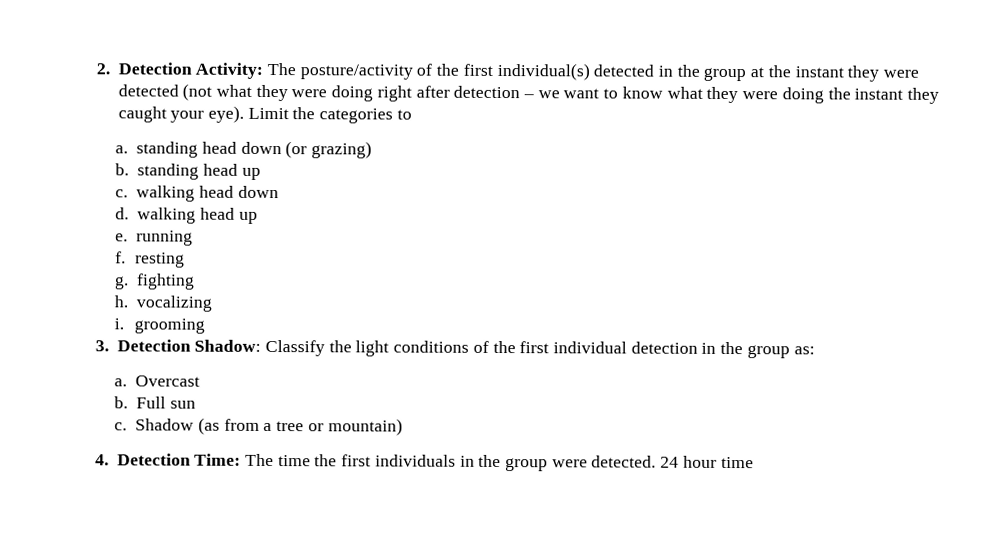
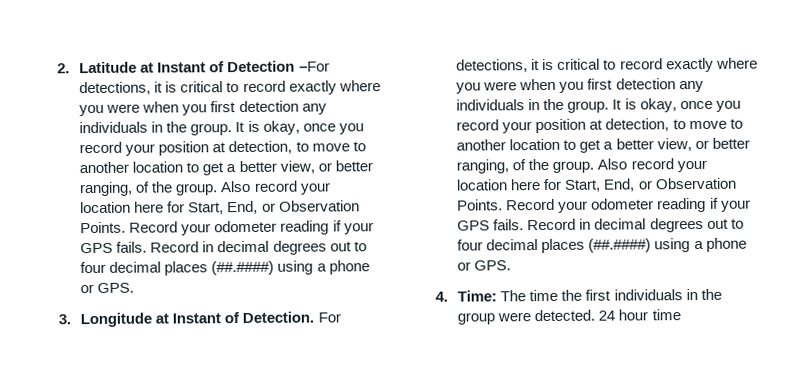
[117,62,920,82] [117,83,939,104] [117,105,412,124] [115,141,373,159] [115,163,261,180] [115,185,279,202] [115,207,258,224] [115,230,194,246] [115,251,186,268] [114,273,196,290] [114,295,213,312] [114,318,206,334] [94,339,815,359] [114,375,201,387] [114,396,196,409] [114,417,403,436] [94,453,191,466] Detection Activity: The posture/activity of the first individual(s) detected in the group at the instant they were detected (not what they were doing right after detection – we want to know what they were doing the instant they caught your eye). Limit the categories to // a. standing head down (or grazing) // b. standing head up // c. walking head down // d. walking head up // e. running // f. resting // g. fighting // h. vocalizing // i. grooming // 3. Detection Shadow: Classify the light conditions of the first individual detection in the group as: // a. Overcast // b. Full sun // c. Shadow (as from a tree or mountain) // 4. Detection -> [79,60,330,74] [79,80,381,96] [79,100,327,117] [79,120,364,136] [79,140,366,156] [79,160,373,176] [79,180,331,197] [80,200,360,215] [80,220,374,236] [80,240,367,255] [80,260,370,276] [80,282,135,294] [58,311,341,328] [456,57,758,73] [456,78,704,94] [456,98,741,113] [456,118,743,134] [456,137,750,153] [456,158,707,174] [456,177,736,192] [457,197,751,213] [457,217,744,233] [457,237,747,254] [457,260,512,271] [435,291,449,302] Latitude at Instant of Detection –For detections, it is critical to record exactly where you were when you first detection any individuals in the group. It is okay, once you record your position at detection, to move to another location to get a better view, or better ranging, of the group. Also record your location here for Start, End, or Observation Points. Record your odometer reading if your GPS fails. Record in decimal degrees out to four decimal places (##.####) using a phone or GPS. // 3. Longitude at Instant of Detection. For detections, it is critical to record exactly where you were when you first detection any individuals in the group. It is okay, once you record your position at detection, to move to another location to get a better view, or better ranging, of the group. Also record your location here for Start, End, or Observation Points. Record your odometer reading if your GPS fails. Record in decimal degrees out to four decimal places (##.####) using a phone or GPS. // 4.

